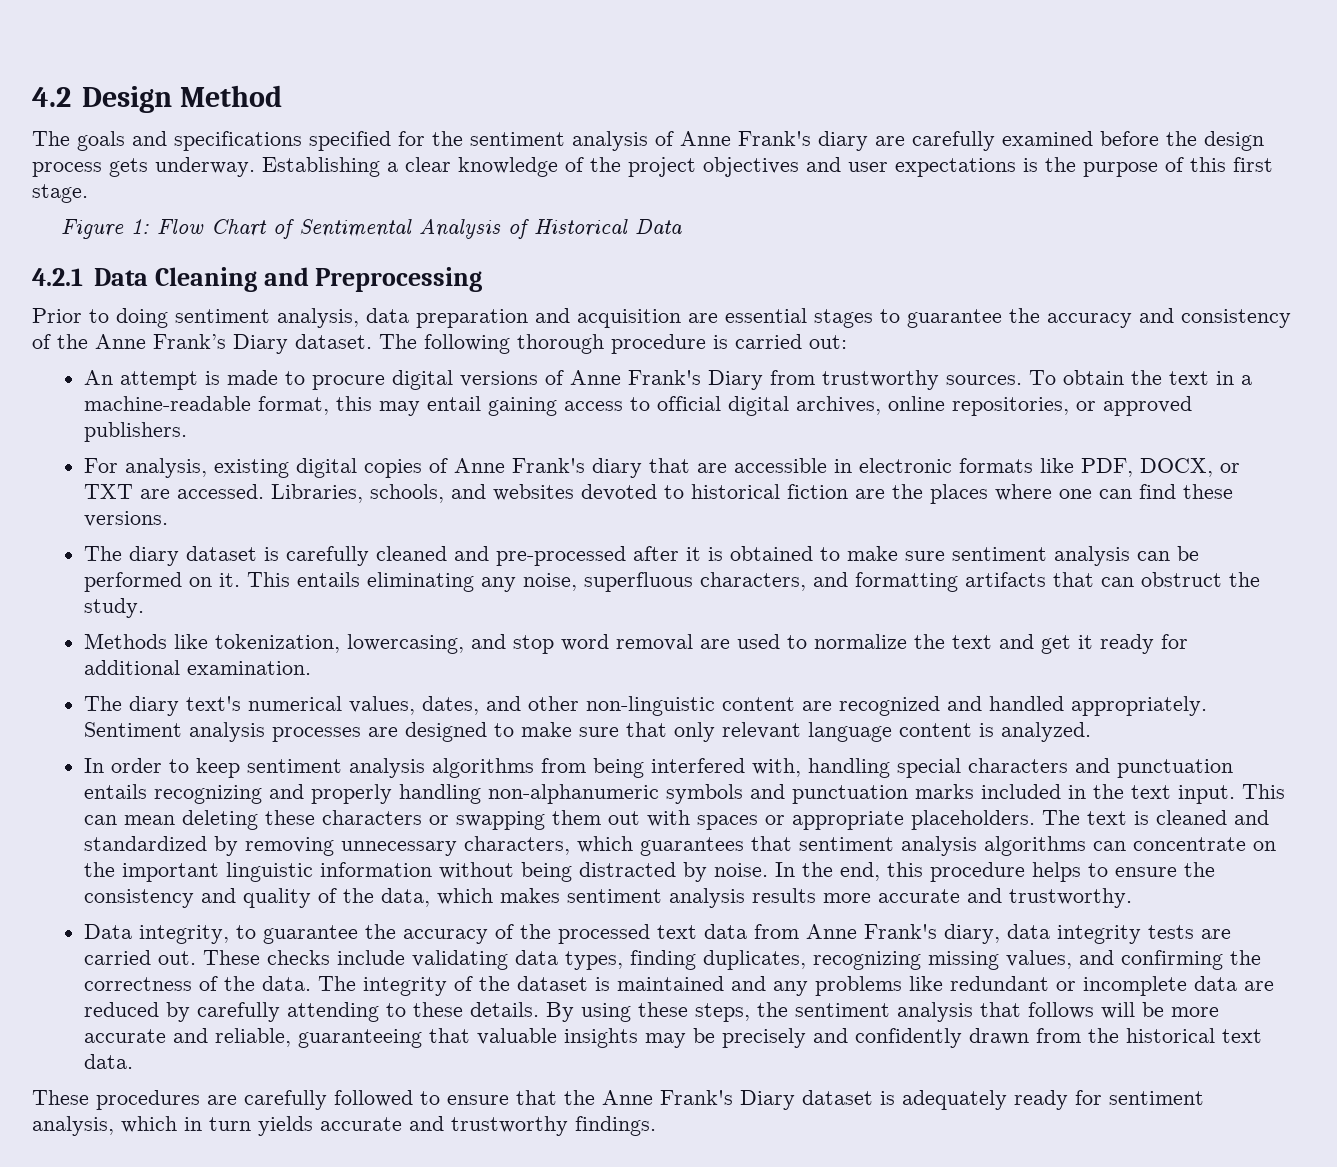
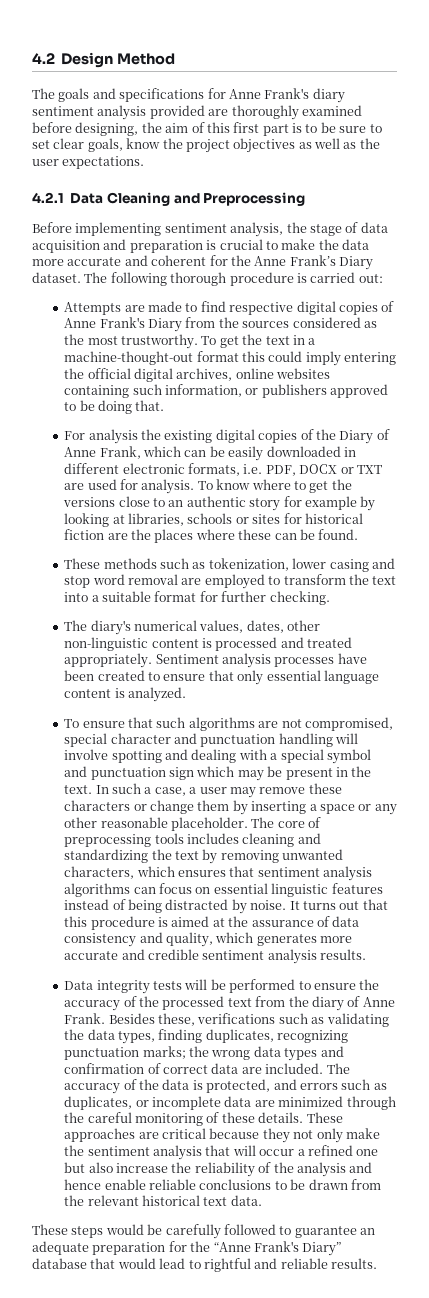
[309,131,1264,151] [32,157,1273,177] [32,184,88,203] [60,218,682,239] specified for the sentiment analysis of Anne Frank's diary are carefully examined before the design process gets underway. Establishing a clear knowledge of the project objectives and user expectations is the purpose of this first stage. // Figure 1: Flow Chart of Sentimental Analysis of Historical Data -> [207,88,345,103] [32,105,362,120] [32,122,382,136] [32,138,380,153] [32,156,145,169] for Anne Frank's diary sentiment analysis provided are thoroughly examined before designing, the aim of this first part is to be sure to set clear goals, know the project objectives as well as the user expectations.
[32,308,1291,328] [32,334,51,349] Prior to doing sentiment analysis, data preparation and acquisition are essential stages to guarantee the accuracy and consistency of -> [32,222,388,237] [32,239,369,253] [32,255,228,266] Before implementing sentiment analysis, the stage of data acquisition and preparation is crucial to make the data more accurate and coherent for
[84,370,539,390] An attempt is made to procure digital versions -> [64,301,378,315] Attempts are made to find respective digital copies
[822,370,1253,390] [84,396,1193,416] [84,422,188,442] trustworthy sources. To obtain the text in a machine-readable format, this may entail gaining access to official digital archives, online repositories, or approved publishers. -> [218,317,377,328] [64,334,316,349] [64,351,397,366] [64,368,331,382] [64,384,389,398] [64,400,165,414] the sources considered as the most trustworthy. To get the text in a machine-thought-out format this could imply entering the official digital archives, online websites containing such information, or publishers approved to be doing that.
[125,458,208,478] analysis, -> [88,429,162,444] analysis the
[454,458,1241,478] [84,484,685,503] Anne Frank's diary that are accessible in electronic formats like PDF, DOCX, or TXT are accessed. Libraries, schools, and websites devoted to -> [315,429,390,444] [64,446,356,461] [64,463,382,476] [64,479,352,494] [63,496,376,511] [64,513,302,527] the Diary of Anne Frank, which can be easily downloaded in different electronic formats, i.e. PDF, DOCX or TXT are used for analysis. To know where to get the versions close to an authentic story for example by looking at libraries, schools or sites for
[1059,484,1234,499] [84,511,169,527] [84,546,1200,566] [84,572,1261,592] [84,598,145,618] [84,633,465,654] one can find these versions. // The diary dataset is carefully cleaned and pre-processed after it is obtained to make sure sentiment analysis can be performed on it. This entails eliminating any noise, superfluous characters, and formatting artifacts that can obstruct the study. // Methods like tokenization, lowercasing, -> [238,529,359,540] [64,558,369,572] these can be found. // These methods such as tokenization, lower casing
[737,634,1189,654] [84,660,312,675] [84,696,242,716] used to normalize the text and get it ready for additional examination. // The diary text's -> [204,574,397,589] [64,591,330,605] [64,620,131,635] employed to transform the text into a suitable format for further checking. // The diary's
[486,696,522,711] and -> (284, 626) none
[802,696,1208,716] [84,722,620,742] are recognized and handled appropriately. Sentiment analysis processes are designed to make sure -> [202,637,353,651] [64,653,367,668] [64,670,206,681] is processed and treated appropriately. Sentiment analysis processes have been created to ensure
[722,722,802,739] relevant -> [266,670,321,681] essential
[84,758,1234,778] [84,784,1286,804] [84,810,1270,830] [84,836,208,851] In order to keep sentiment analysis algorithms from being interfered with, handling special characters and punctuation entails recognizing and properly handling non-alphanumeric symbols and punctuation marks included in the text input. This can mean deleting these characters or swapping them out with spaces or appropriate placeholders. The text is cleaned and standardized -> [64,717,393,731] [64,733,359,747] [64,749,371,764] [64,766,372,781] [64,783,342,798] [64,800,397,815] [64,817,322,831] [64,833,321,847] [64,849,200,863] To ensure that such algorithms are not compromised, special character and punctuation handling will involve spotting and dealing with a special symbol and punctuation sign which may be present in the text. In such a case, a user may remove these characters or change them by inserting a space or any other reasonable placeholder. The core of preprocessing tools includes cleaning and standardizing the text
[341,841,458,856] unnecessary -> [282,849,344,860] unwanted
[640,837,745,856] guarantees -> [178,870,227,877] ensures
[1133,837,1277,851] [84,862,1216,882] [84,888,1133,908] [84,924,359,944] concentrate on the important linguistic information without being distracted by noise. In the end, this procedure helps to ensure the consistency and quality of the data, which makes sentiment analysis results more accurate and trustworthy. // Data integrity, to guarantee -> [159,883,383,897] [64,899,388,914] [64,916,360,930] [64,932,353,947] [64,949,367,964] [64,979,356,994] focus on essential linguistic features instead of being distracted by noise. It turns out that this procedure is aimed at the assurance of data consistency and quality, which generates more accurate and credible sentiment analysis results. // Data integrity tests will be performed to ensure
[704,924,1232,944] [84,950,509,970] data from Anne Frank's diary, data integrity tests are carried out. These checks include validating -> [255,996,395,1011] [64,1013,389,1027] [64,1029,85,1040] from the diary of Anne Frank. Besides these, verifications such as validating the
[928,950,1262,970] [84,976,1275,996] [84,1002,1220,1022] [84,1028,963,1048] missing values, and confirming the correctness of the data. The integrity of the dataset is maintained and any problems like redundant or incomplete data are reduced by carefully attending to these details. By using these steps, the sentiment analysis that follows will be more accurate and reliable, guaranteeing that valuable insights may be precisely and confidently -> [64,1046,344,1061] [64,1063,350,1074] [64,1079,387,1094] [64,1096,396,1110] [64,1112,343,1126] [64,1128,380,1143] [64,1145,379,1160] [64,1162,373,1177] [64,1179,306,1190] punctuation marks; the wrong data types and confirmation of correct data are included. The accuracy of the data is protected, and errors such as duplicates, or incomplete data are minimized through the careful monitoring of these details. These approaches are critical because they not only make the sentiment analysis that will occur a refined one but also increase the reliability of the analysis and hence enable reliable conclusions to be
(1120, 1035) none -> [87,1195,139,1206] relevant
[96,1090,1204,1110] [32,1116,656,1136] procedures are carefully followed to ensure that the Anne Frank's Diary dataset is adequately ready for sentiment analysis, which in turn yields accurate and trustworthy findings. -> [71,1224,375,1239] [32,1241,342,1256] [32,1258,377,1272] steps would be carefully followed to guarantee an adequate preparation for the “Anne Frank's Diary” database that would lead to rightful and reliable results.

